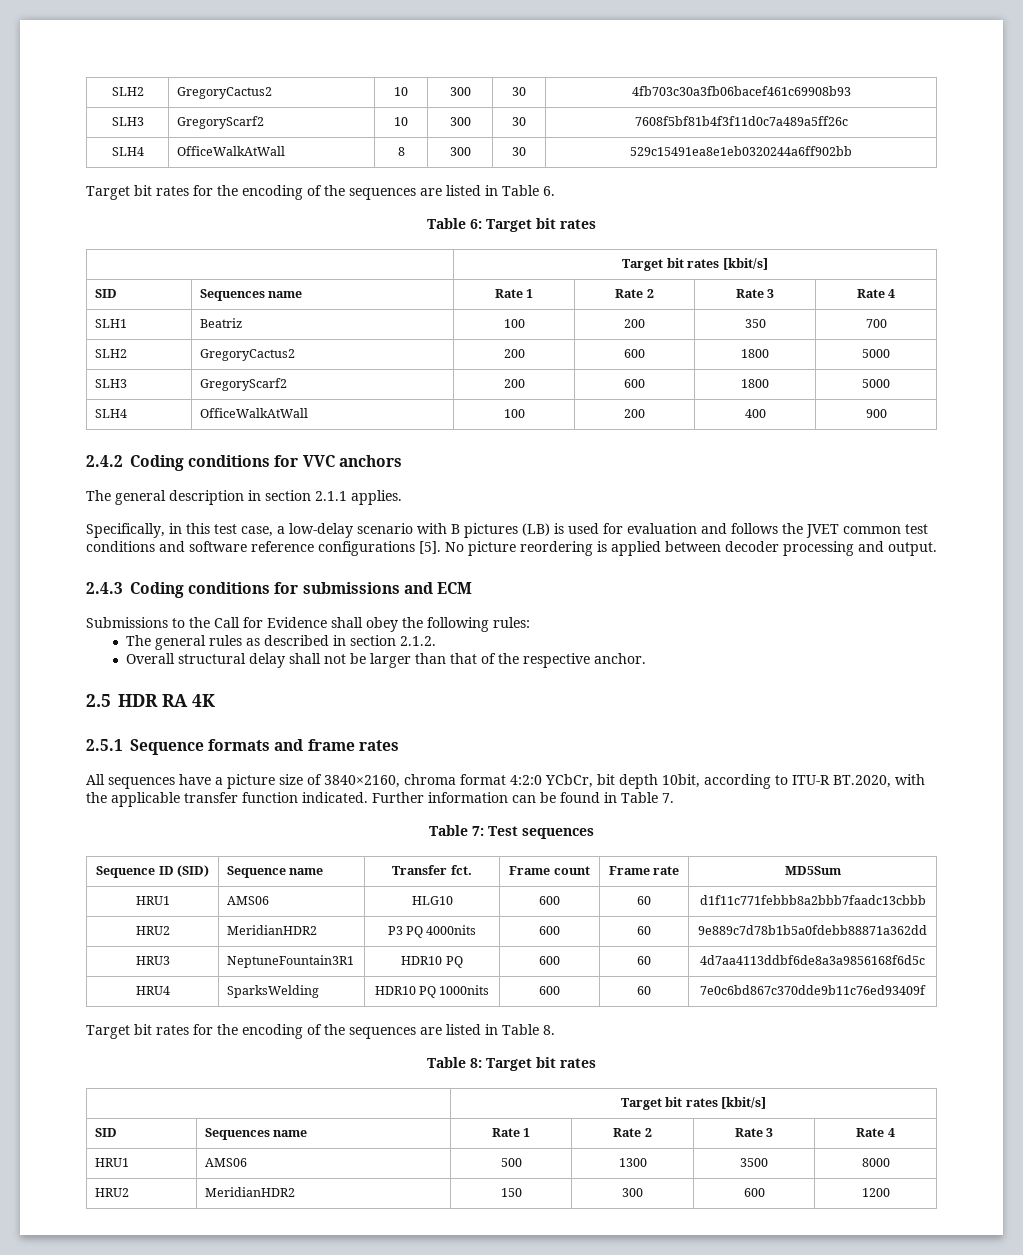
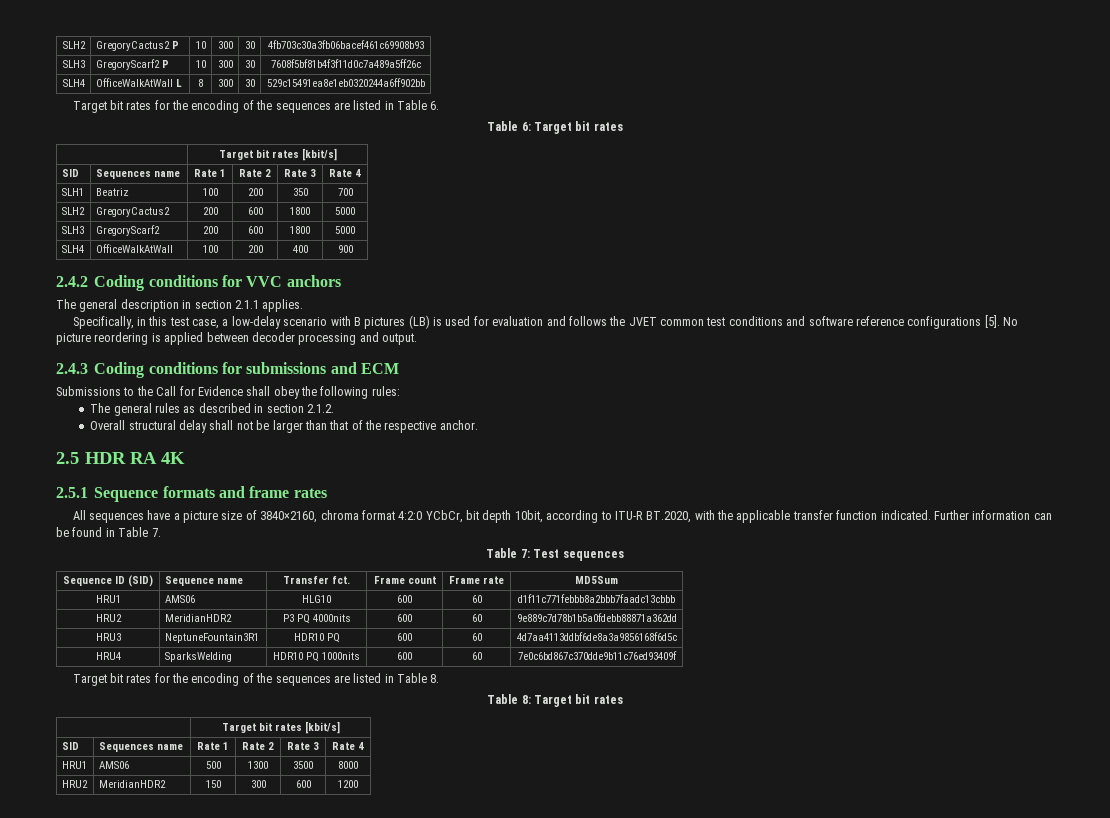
[111,87,144,96] [177,87,273,99] SLH2 | GregoryCactus2 -> [62,41,86,49] [95,41,179,51] SLH2 | GregoryCactus2 P
(265, 122) none -> [161,60,169,68] P
(286, 151) none -> [175,79,182,87] L

